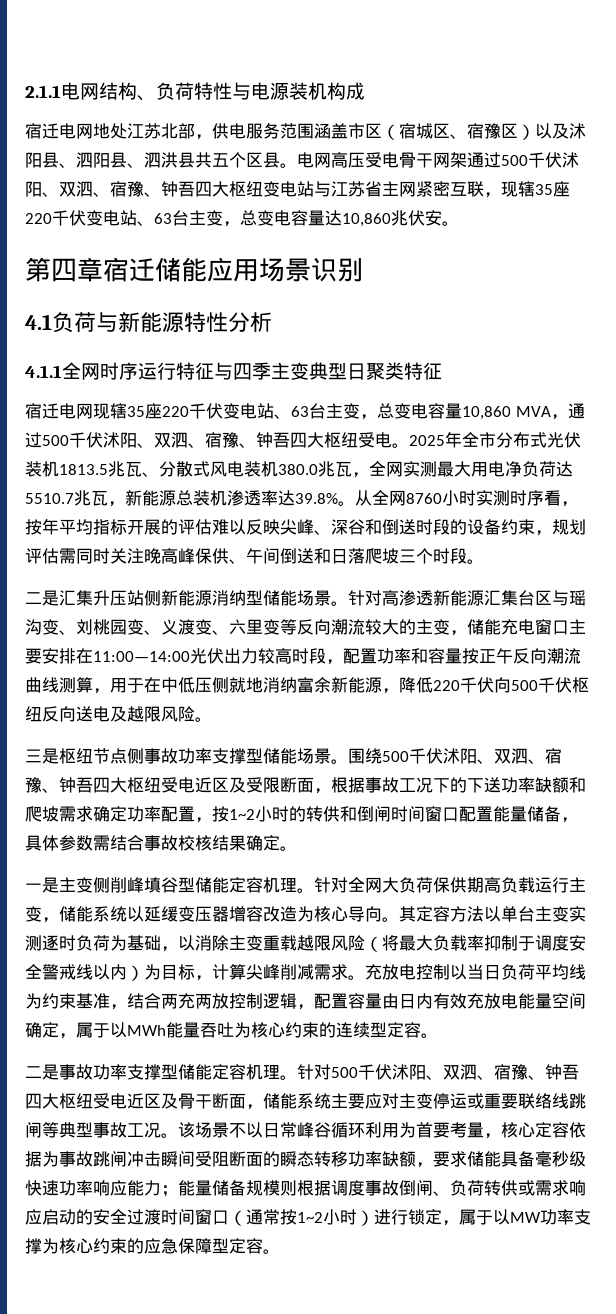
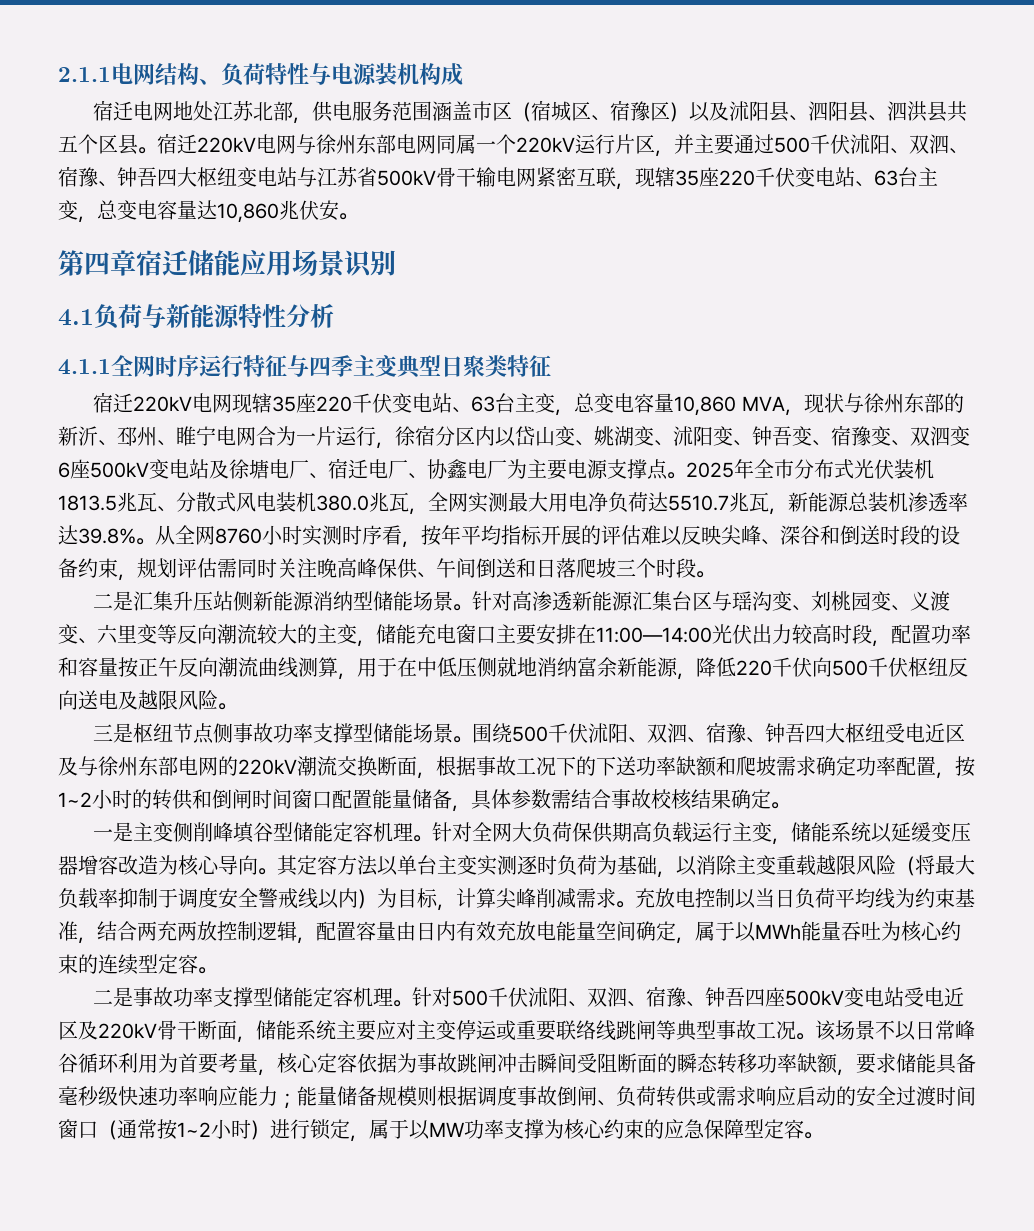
[297,152,467,168] 电网高压受电骨干网架 -> [157,133,734,157] 宿迁220kV电网与徐州东部电网同属一个220kV运行片区，并主要
[382,181,399,196] 主 -> [377,167,516,187] 500kV骨干输电
(59, 411) none -> [133,396,193,412] 220kV
[567,403,585,419] [25,432,392,448] 通过500千伏沭阳、双泗、宿豫、钟吾四大枢纽受电 -> [803,393,964,413] [58,425,970,449] [58,458,668,480] 现状与徐州东部的新沂、邳州、睢宁电网合为一片运行，徐宿分区内以岱山变、姚湖变、沭阳变、钟吾变、宿豫变、双泗变6座500kV变电站及徐塘电厂、宿迁电厂、协鑫电厂为主要电源支撑点
[246,777,280,793] 受限 -> [78,756,377,776] 与徐州东部电网的220kV潮流交换
[42,1093,178,1109] 大枢纽受电近区及 -> [765,987,965,1007] [58,1021,157,1040] 座500kV变电站受电近区及220kV

